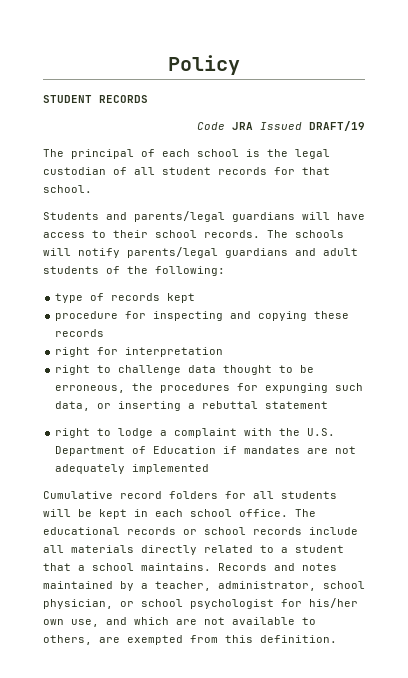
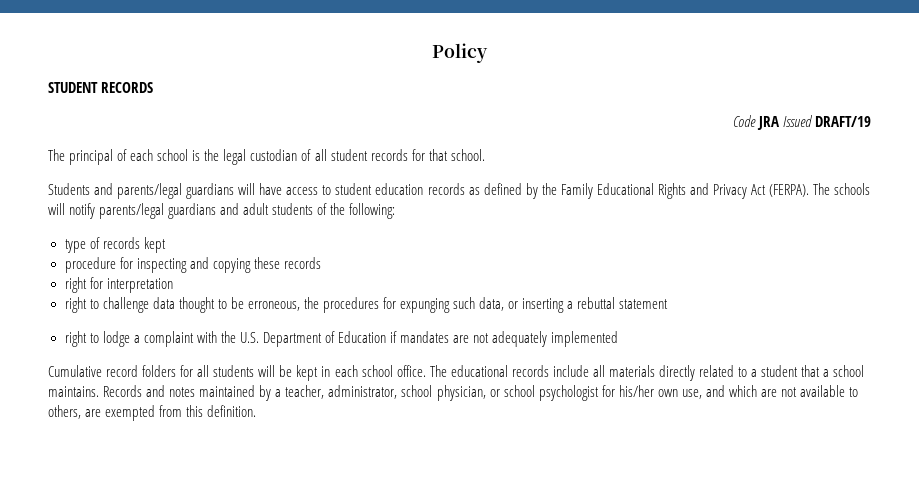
[113,230,260,238] their school records. -> [335,183,810,199] student education records as defined by the Family Educational Rights and Privacy Act (FERPA).
[183,527,302,535] or school records -> (549, 371) none

